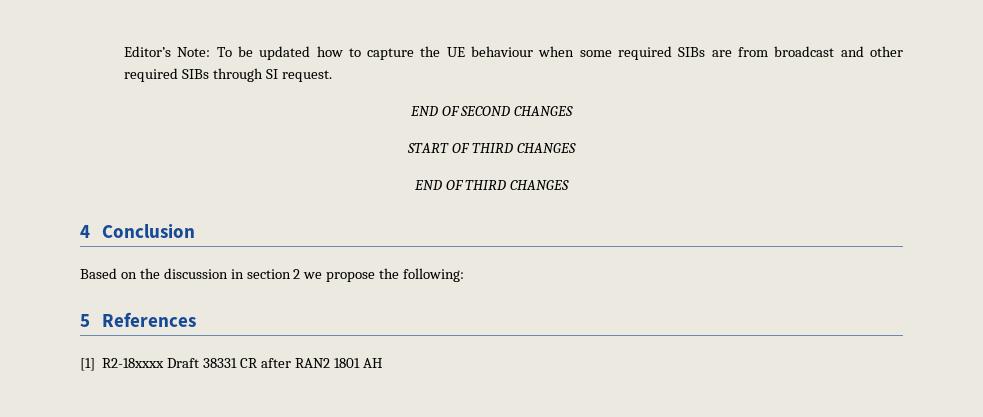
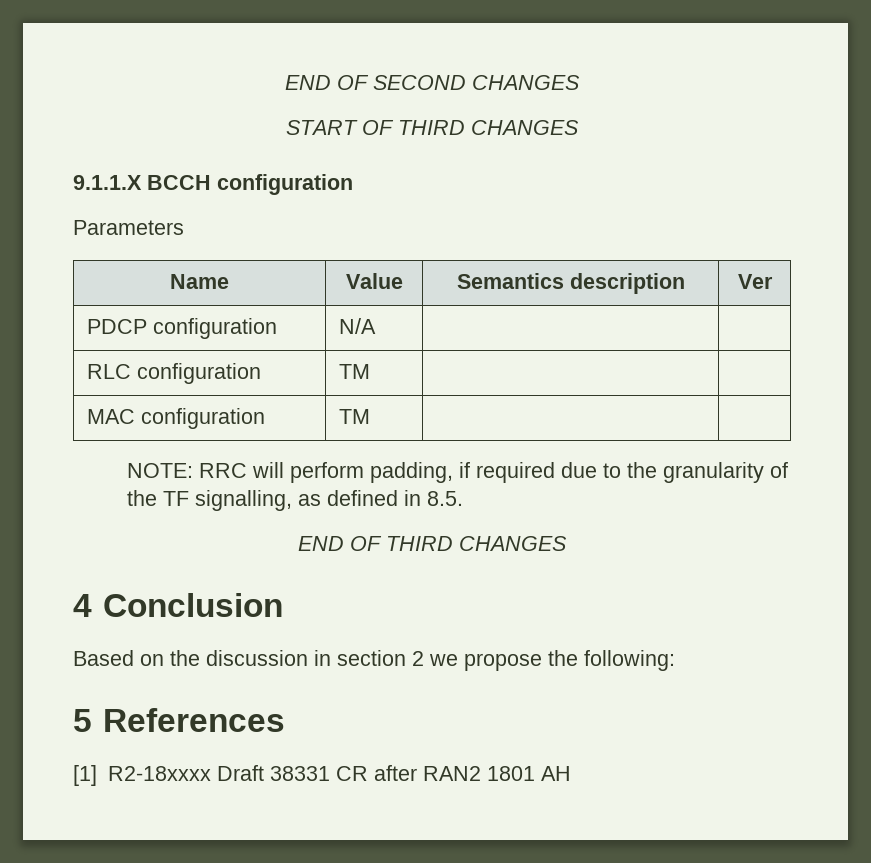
[123,46,903,60] [123,68,332,82] Editor’s Note: To be updated how to capture the UE behaviour when some required SIBs are from broadcast and other required SIBs through SI request. // -> (285, 82) none
(576, 148) none -> [73,174,353,195] [73,220,184,235] [170,274,229,289] [345,273,403,289] [456,273,685,294] [737,274,773,289] [86,318,277,339] [338,318,376,334] [86,363,261,384] [338,364,370,379] [86,408,265,429] [338,409,370,424] [127,462,789,483] [127,490,464,511] // 9.1.1.X BCCH configuration // Parameters // Name | Value | Semantics description | Ver // PDCP configuration | N/A | | // RLC configuration | TM | | // MAC configuration | TM | | // NOTE: RRC will perform padding, if required due to the granularity of the TF signalling, as defined in 8.5.

